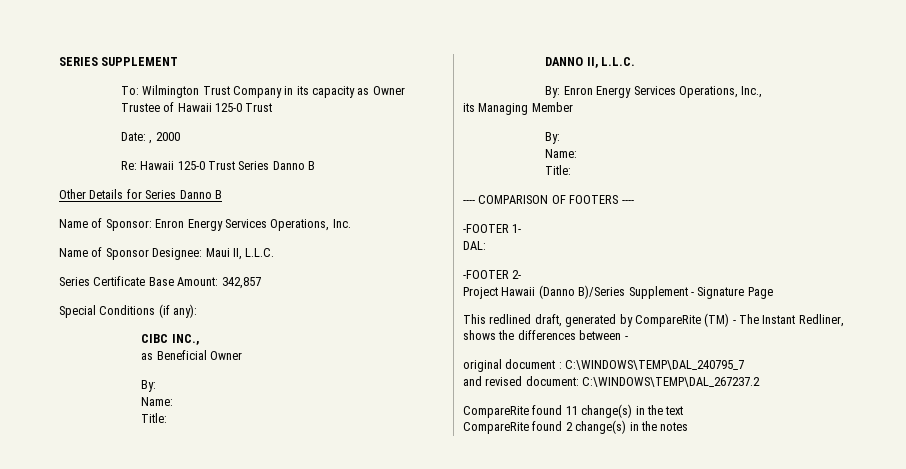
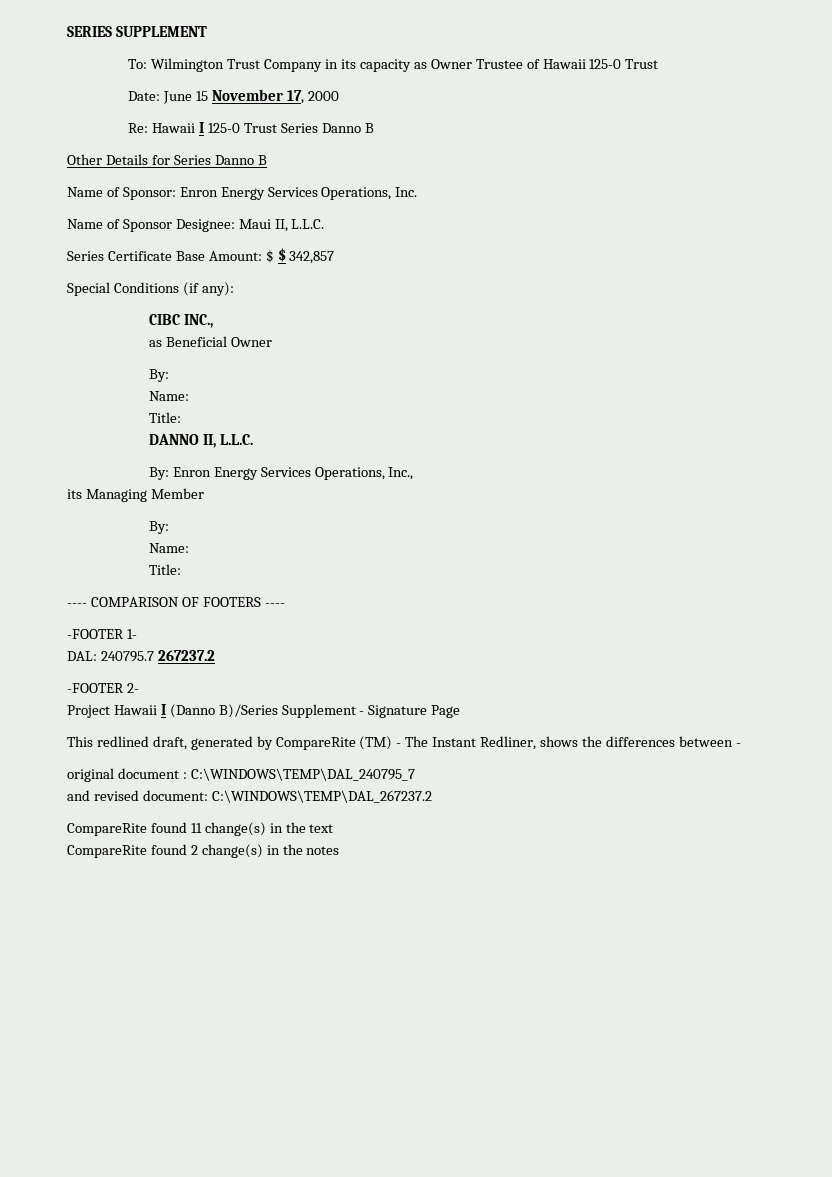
[149,140,153,144] , -> [163,89,305,104] June 15 November 17,
(175, 165) none -> [199,122,205,133] I
(219, 281) none -> [265,248,286,263] $ $
(486, 245) none -> [100,650,215,662] 240795.7 267237.2
(536, 291) none -> [160,704,166,715] I

